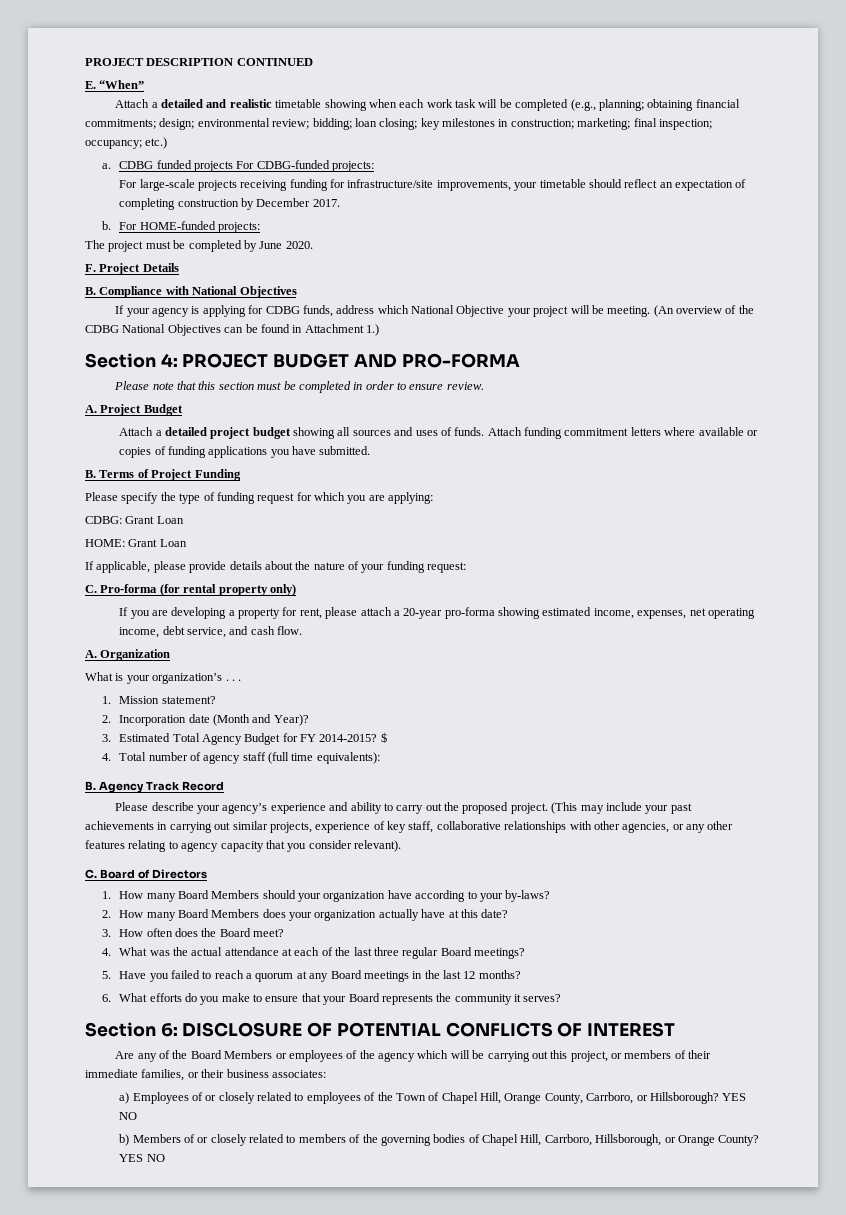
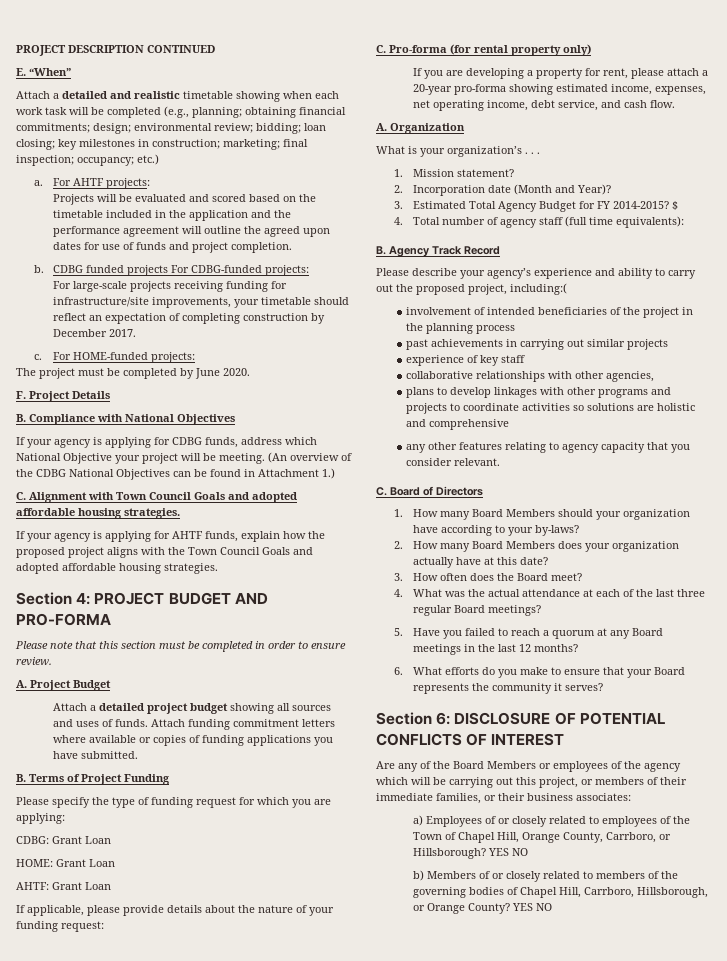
(112, 166) none -> [52,178,150,189] [52,194,316,205] [52,210,291,221] [52,226,330,237] [52,242,292,253] [34,265,45,273] For AHTF projects: // Projects will be evaluated and scored based on the timetable included in the application and the performance agreement will outline the agreed upon dates for use of funds and project completion. // b.
[102,221,112,230] b. -> [34,354,43,360] c.
(379, 330) none -> [16,492,297,503] [16,508,180,519] [16,531,325,542] [16,547,313,558] [16,563,218,574] // C. Alignment with Town Council Goals and adopted affordable housing strategies. // If your agency is applying for AHTF funds, explain how the proposed project aligns with the Town Council Goals and adopted affordable housing strategies.
(187, 543) none -> [16,882,111,890] // AHTF: Grant Loan
[510,802,669,814] project. (This may include your -> [468,283,567,295] [406,307,694,318] [406,323,516,334] project, including:( // involvement of intended beneficiaries of the project in the planning process //
[269,822,312,833] projects, -> [627,339,669,350] projects //
[408,821,434,833] staff, -> [501,355,526,363] staff //
[672,824,684,830] or -> [406,387,672,398] [406,403,696,414] [406,419,510,430] // plans to develop linkages with other programs and projects to coordinate activities so solutions are holistic and comprehensive //
[354,840,401,852] relevant). -> [454,458,501,466] relevant.

